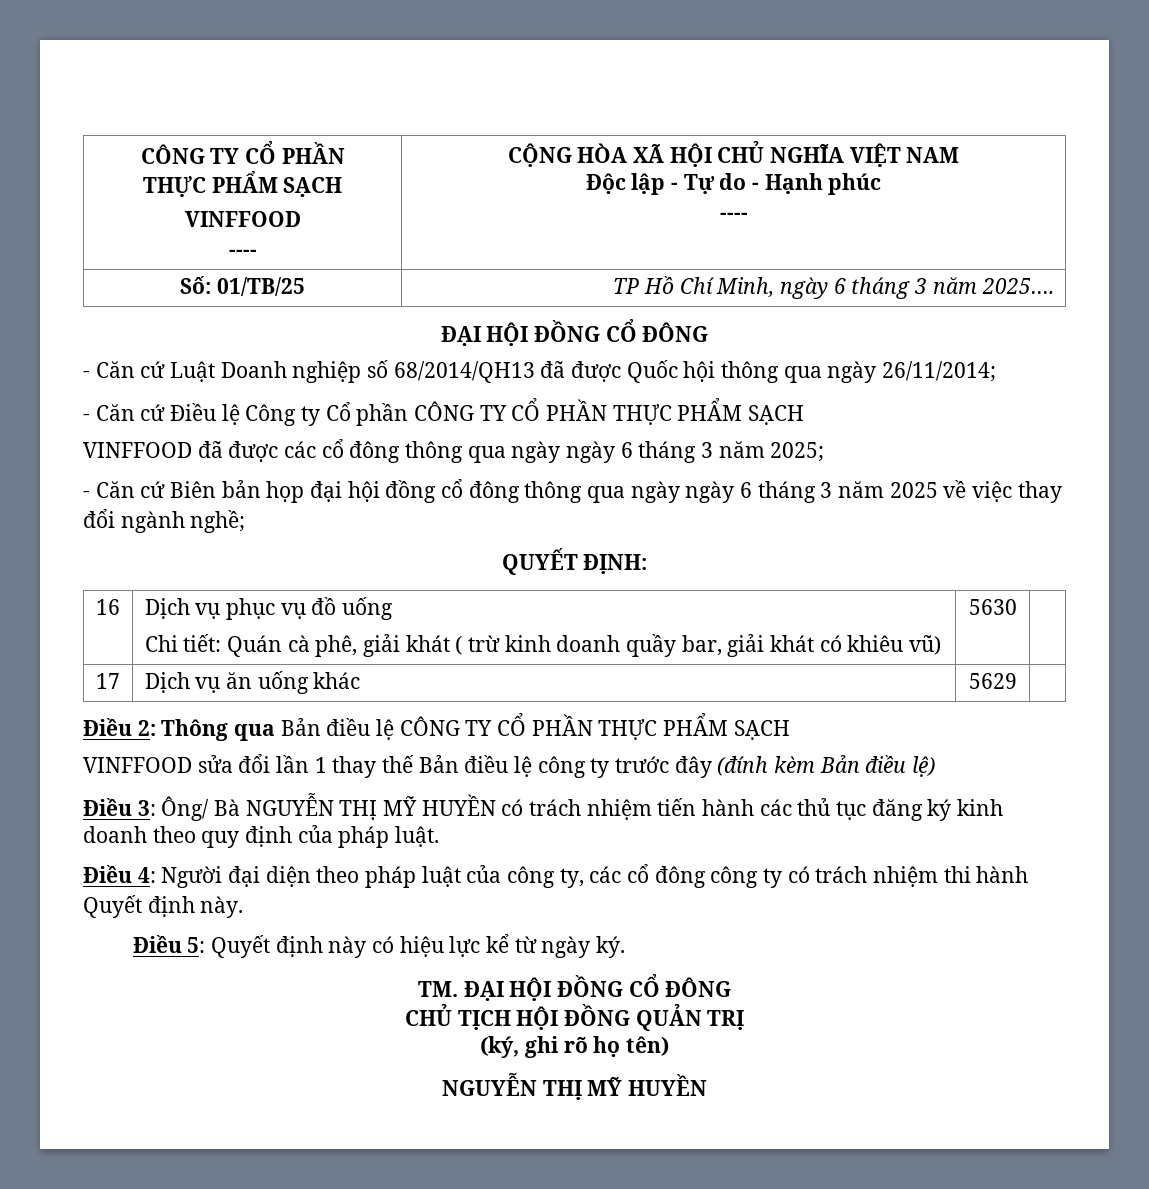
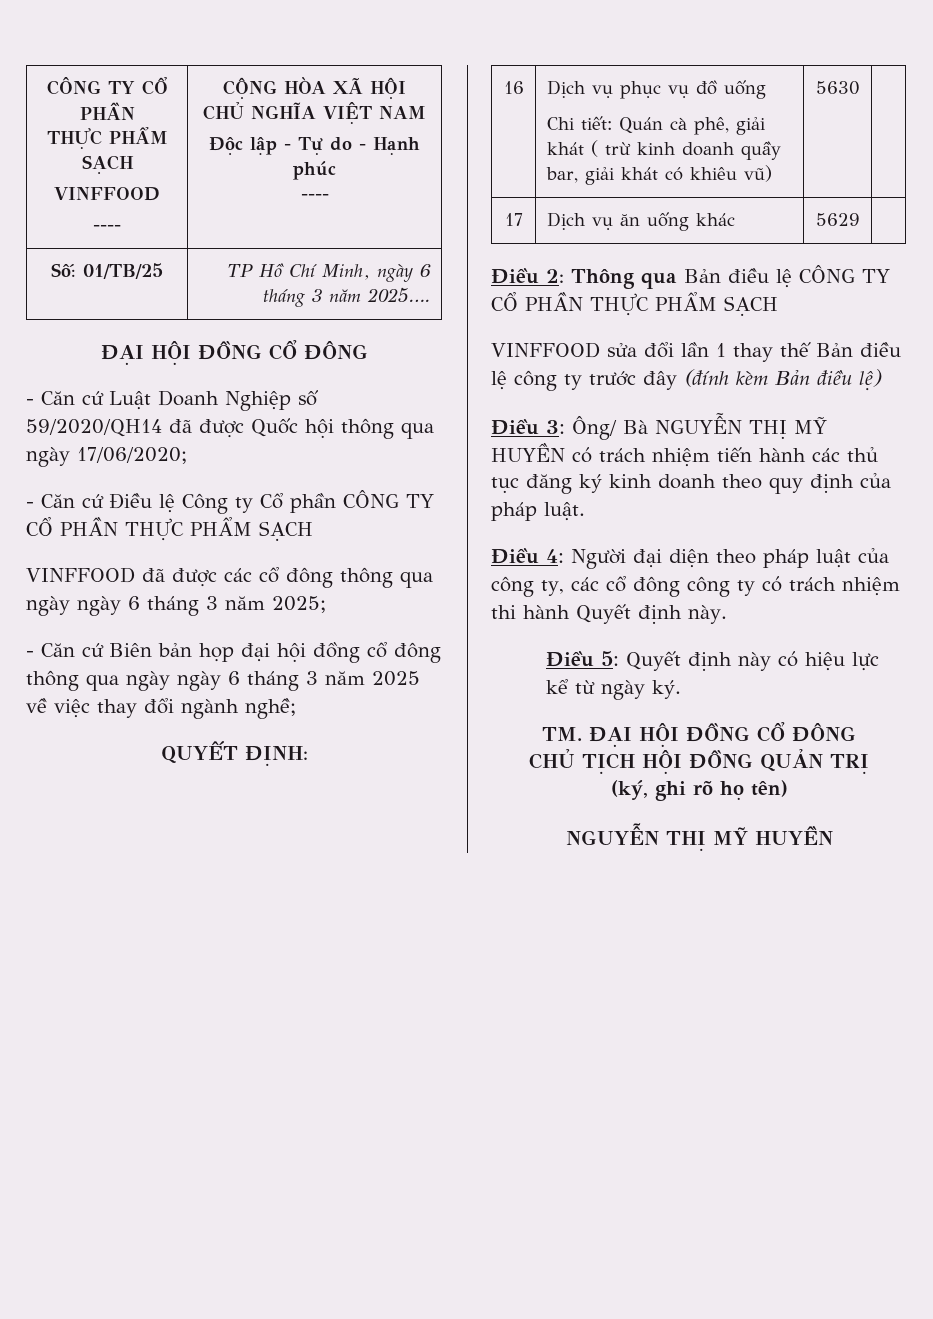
[292,360,535,383] nghiệp số 68/2014/QH13 -> [225,390,318,411] [26,419,162,437] Nghiệp số 59/2020/QH14
[882,361,997,382] 26/11/2014; -> [77,447,187,464] 17/06/2020;

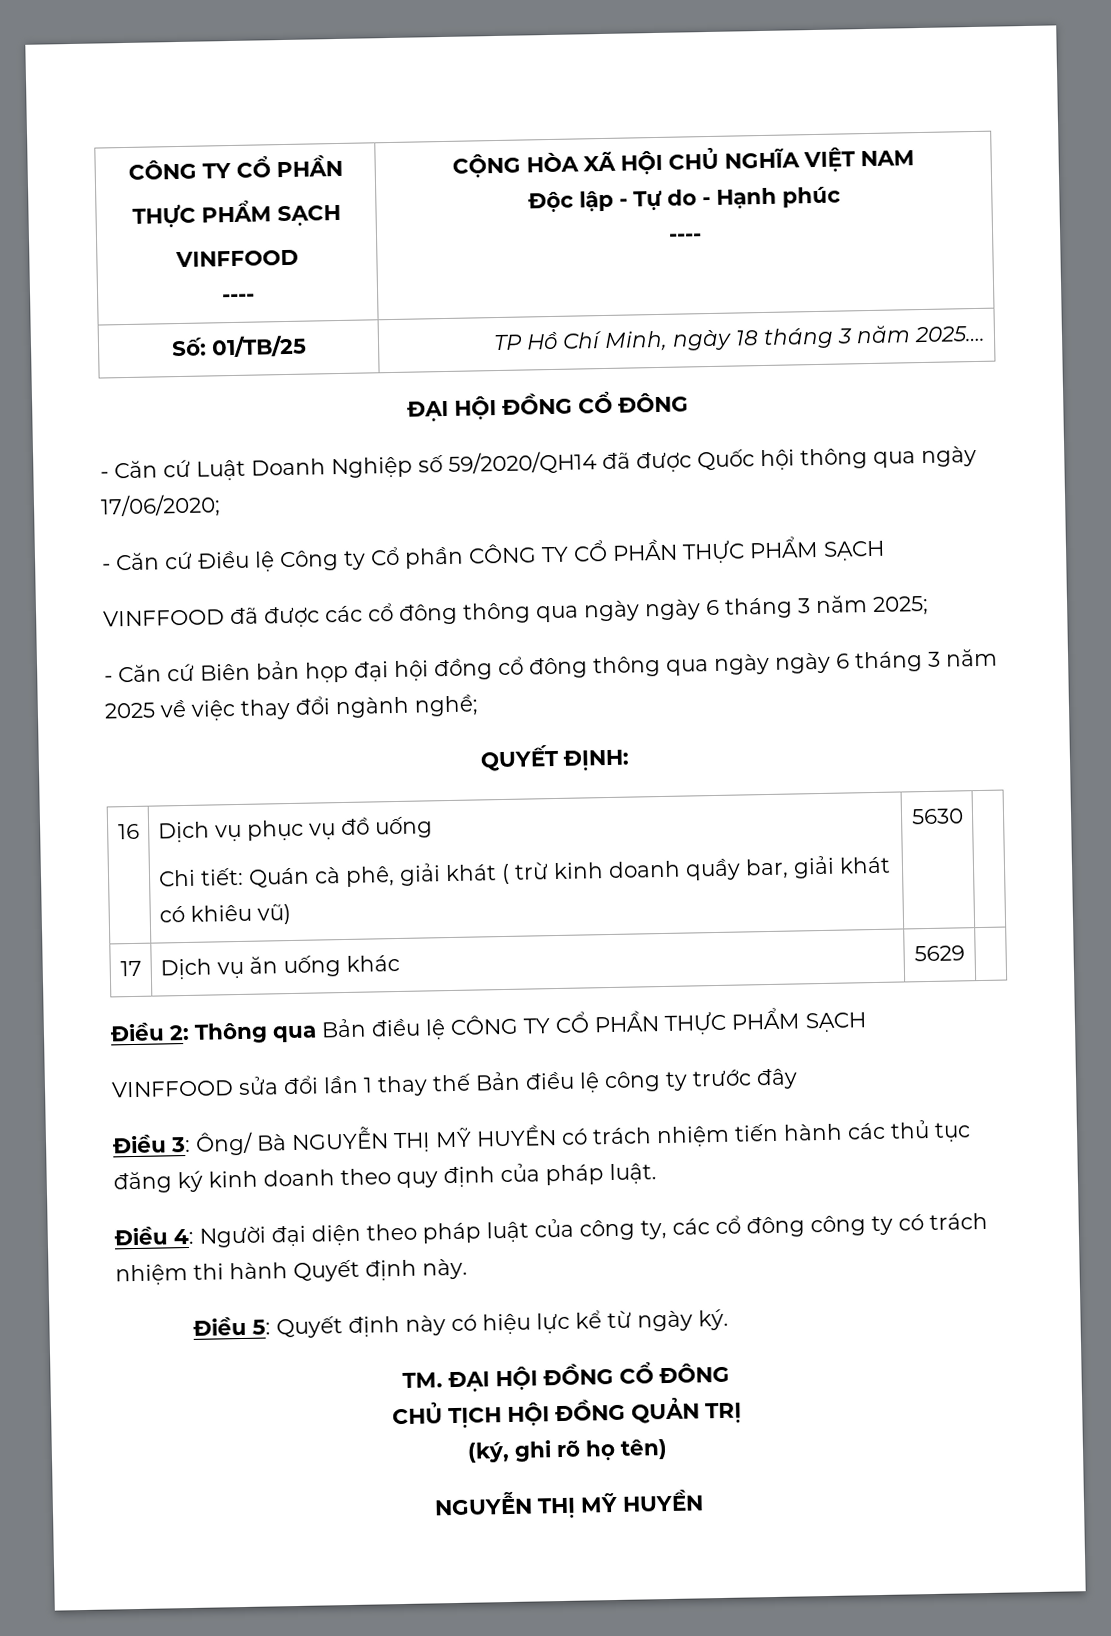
[420,264,432,277] 6 -> [735,330,760,346] 18
[684,369,882,391] (đính kèm Bản điều lệ) -> (798, 1079) none

